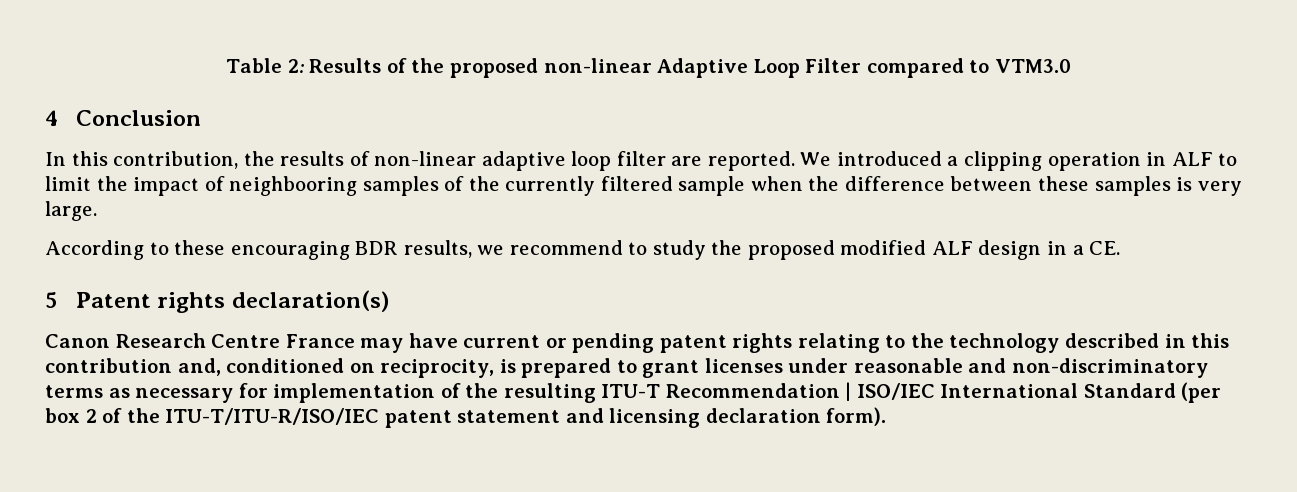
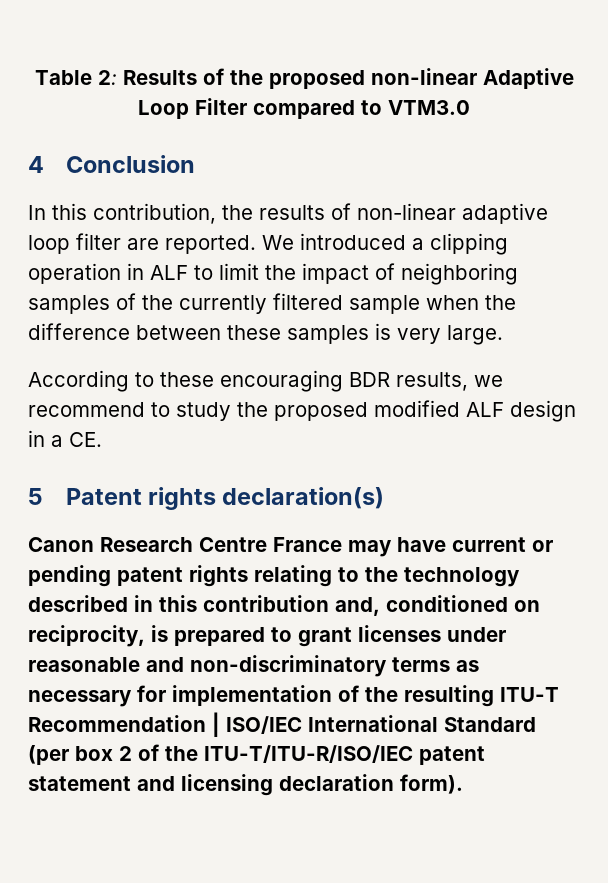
[229,176,358,196] neighbooring -> [401,263,518,285] neighboring

